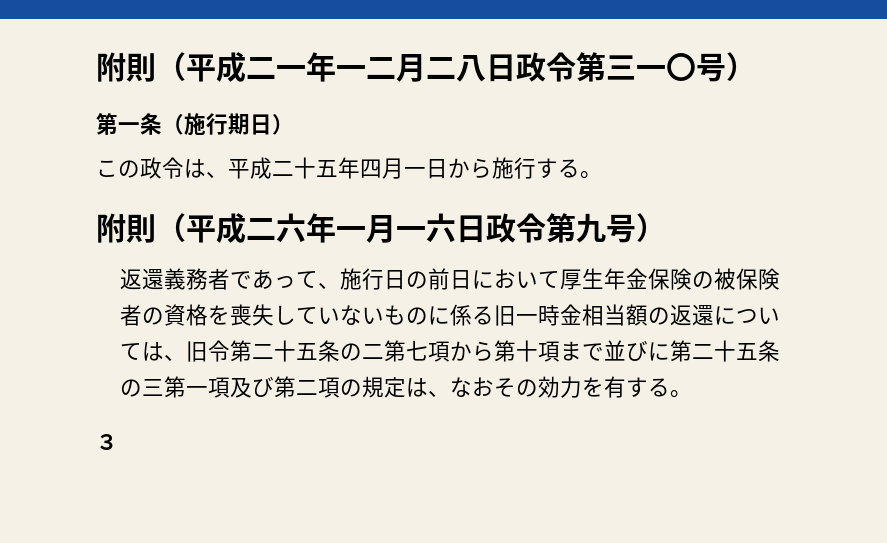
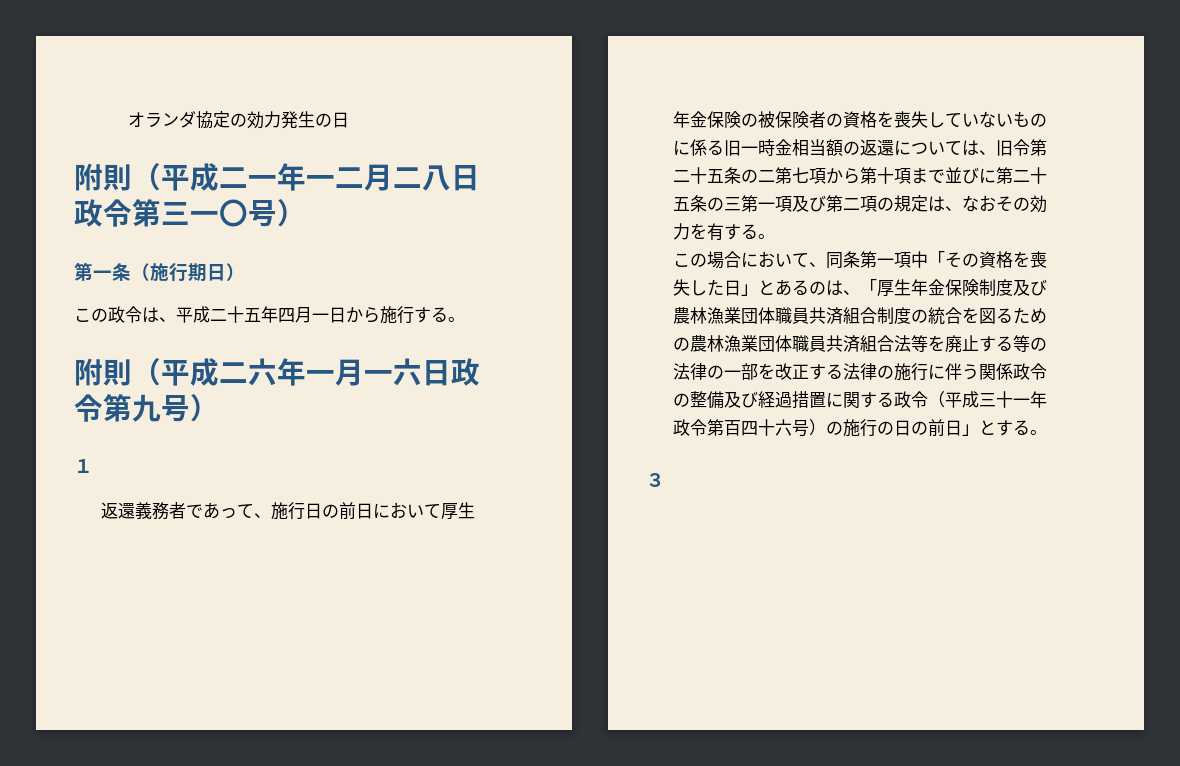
(96, 67) none -> [128,111,350,129] オランダ協定の効力発生の日 //
(666, 227) none -> [74,459,93,473] // １
(692, 394) none -> [673,251,1048,269] [673,279,1048,296] [673,307,1048,325] [673,335,1048,353] [673,363,1048,381] [673,391,1048,409] [673,419,1048,437] // この場合において、同条第一項中「その資格を喪失した日」とあるのは、「厚生年金保険制度及び農林漁業団体職員共済組合制度の統合を図るための農林漁業団体職員共済組合法等を廃止する等の法律の一部を改正する法律の施行に伴う関係政令の整備及び経過措置に関する政令（平成三十一年政令第百四十六号）の施行の日の前日」とする。

